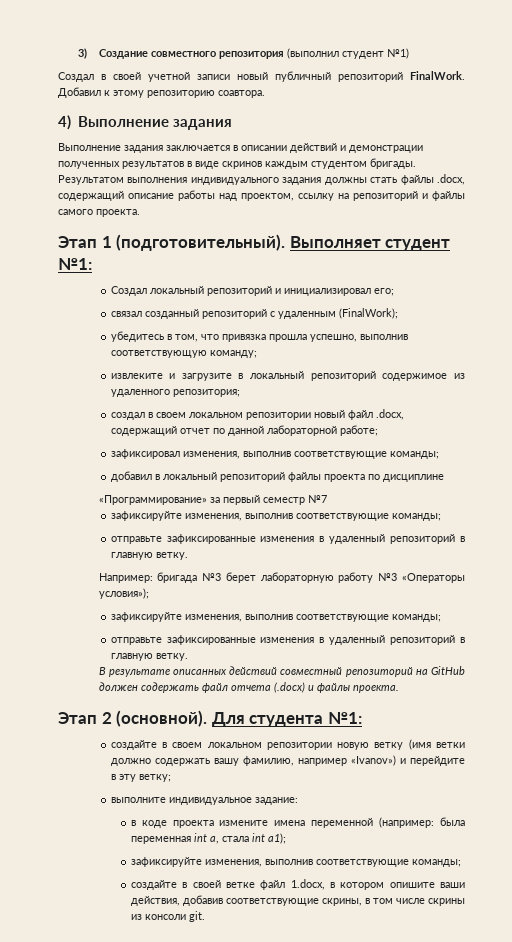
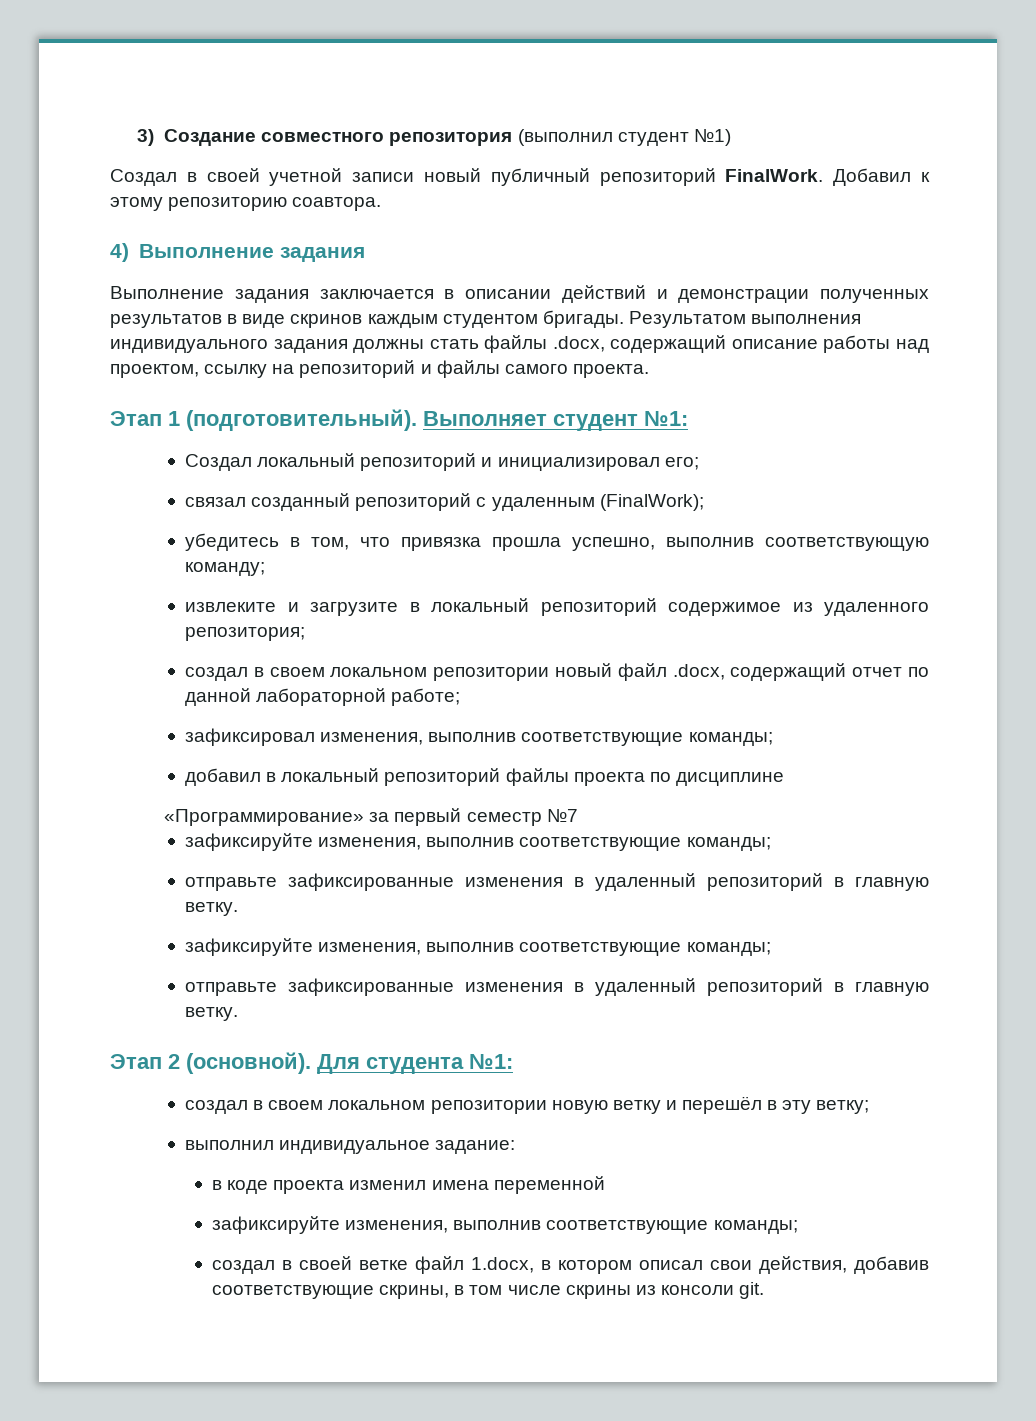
[98,572,466,583] [98,588,149,599] // Например: бригада №3 берет лабораторную работу №3 «Операторы условия»); -> (239, 909) none
[98,666,465,677] [98,682,399,693] // В результате описанных действий совместный репозиторий на GitHub должен содержать файл отчета (.docx) и файлы проекта. -> (239, 1014) none
[110,740,157,750] создайте -> [185,1100,249,1114] создал
[408,739,465,750] [110,755,465,766] (имя ветки должно содержать вашу фамилию, например «Ivanov») и перейдите -> [665,1096,763,1114] и перешёл
[110,797,166,803] выполните -> [185,1140,275,1150] выполнил
[219,820,269,826] измените -> [349,1180,427,1190] изменил
[379,817,465,828] [130,833,286,844] [130,857,461,867] [130,880,177,890] (например: была переменная int a, стала int a1); // зафиксируйте изменения, выполнив соответствующие команды; // создайте -> [212,1216,798,1234] [212,1260,276,1274] // зафиксируйте изменения, выполнив соответствующие команды; // создал
[389,882,466,888] опишите ваши -> [639,1260,753,1270] описал свои

